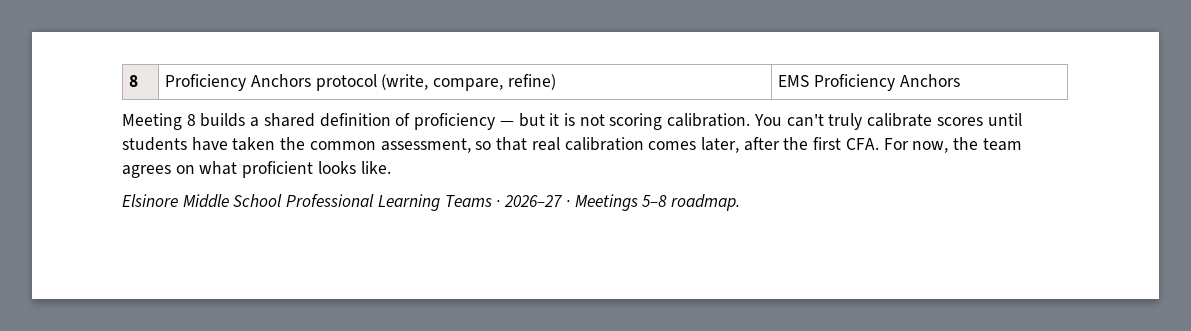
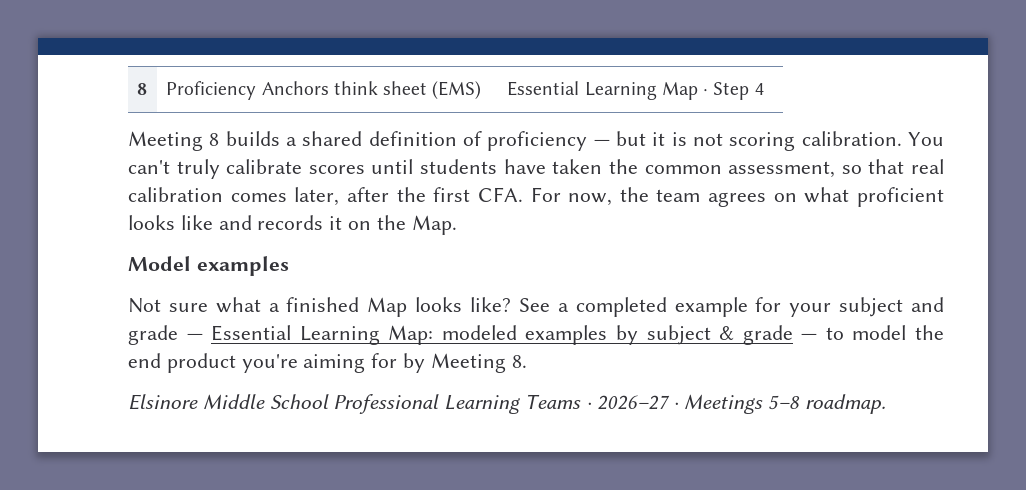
[315,74,556,91] [778,74,960,91] protocol (write, compare, refine) | EMS Proficiency Anchors -> [333,81,482,99] [507,81,764,100] think sheet (EMS) | Essential Learning Map · Step 4
[360,161,391,174] like. -> [180,215,457,235] [128,256,289,276] [128,297,945,317] [128,325,944,345] [128,353,527,373] like and records it on the Map. // Model examples // Not sure what a finished Map looks like? See a completed example for your subject and grade — Essential Learning Map: modeled examples by subject & grade — to model the end product you're aiming for by Meeting 8.

